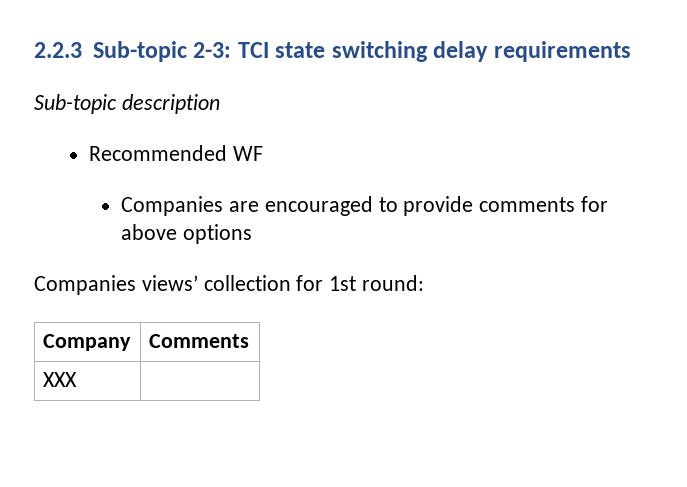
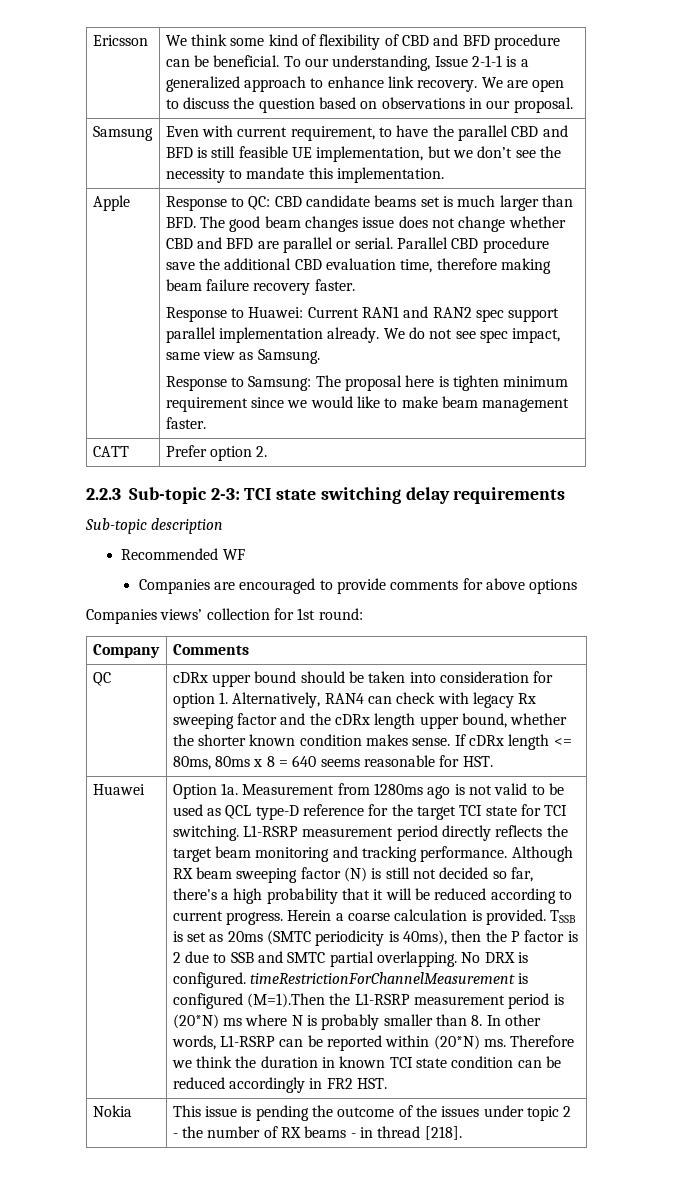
(34, 50) none -> [92,35,148,46] [165,34,561,50] [165,55,529,71] [165,76,565,92] [165,97,573,113] [92,126,153,141] [165,125,568,141] [165,146,562,162] [165,167,445,183] [92,195,130,211] [165,195,574,211] [165,216,566,232] [165,237,549,253] [165,258,552,274] [165,279,355,295] [165,306,560,322] [165,327,561,343] [165,349,320,364] [165,375,569,391] [165,396,570,412] [165,417,206,429] [92,446,129,457] [165,445,268,461] Ericsson | We think some kind of flexibility of CBD and BFD procedure can be beneficial. To our understanding, Issue 2-1-1 is a generalized approach to enhance link recovery. We are open to discuss the question based on observations in our proposal. // Samsung | Even with current requirement, to have the parallel CBD and BFD is still feasible UE implementation, but we don’t see the necessity to mandate this implementation. // Apple | Response to QC: CBD candidate beams set is much larger than BFD. The good beam changes issue does not change whether CBD and BFD are parallel or serial. Parallel CBD procedure save the additional CBD evaluation time, therefore making beam failure recovery faster. // Response to Huawei: Current RAN1 and RAN2 spec support parallel implementation already. We do not see spec impact, same view as Samsung. // Response to Samsung: The proposal here is tighten minimum requirement since we would like to make beam management faster. // CATT | Prefer option 2. //
[43,372,78,387] XXX | -> [92,672,111,686] [172,671,554,687] [172,692,537,708] [172,713,568,729] [172,734,572,750] [172,755,493,770] [92,784,145,795] [172,783,565,799] [172,804,568,820] [172,825,568,841] [172,846,573,862] [172,867,534,883] [172,888,573,904] [172,909,577,925] [172,930,578,946] [172,951,529,967] [172,972,529,988] [172,993,564,1009] [172,1014,542,1030] [171,1035,575,1051] [171,1056,562,1068] [172,1077,388,1093] [92,1105,132,1117] [172,1105,572,1121] [172,1126,462,1140] QC | cDRx upper bound should be taken into consideration for option 1. Alternatively, RAN4 can check with legacy Rx sweeping factor and the cDRx length upper bound, whether the shorter known condition makes sense. If cDRx length <= 80ms, 80ms x 8 = 640 seems reasonable for HST. // Huawei | Option 1a. Measurement from 1280ms ago is not valid to be used as QCL type-D reference for the target TCI state for TCI switching. L1-RSRP measurement period directly reflects the target beam monitoring and tracking performance. Although RX beam sweeping factor (N) is still not decided so far, there's a high probability that it will be reduced according to current progress. Herein a coarse calculation is provided. TSSB is set as 20ms (SMTC periodicity is 40ms), then the P factor is 2 due to SSB and SMTC partial overlapping. No DRX is configured. timeRestrictionForChannelMeasurement is configured (M=1).Then the L1-RSRP measurement period is (20*N) ms where N is probably smaller than 8. In other words, L1-RSRP can be reported within (20*N) ms. Therefore we think the duration in known TCI state condition can be reduced accordingly in FR2 HST. // Nokia | This issue is pending the outcome of the issues under topic 2 - the number of RX beams - in thread [218].

